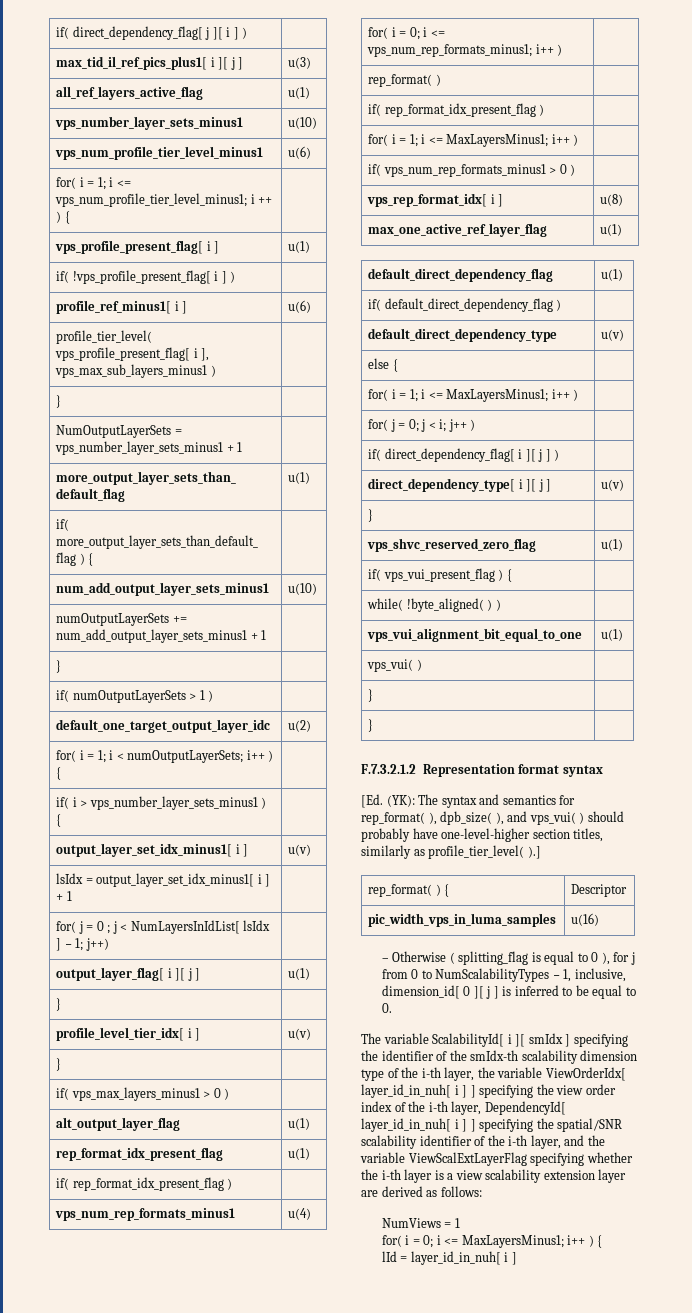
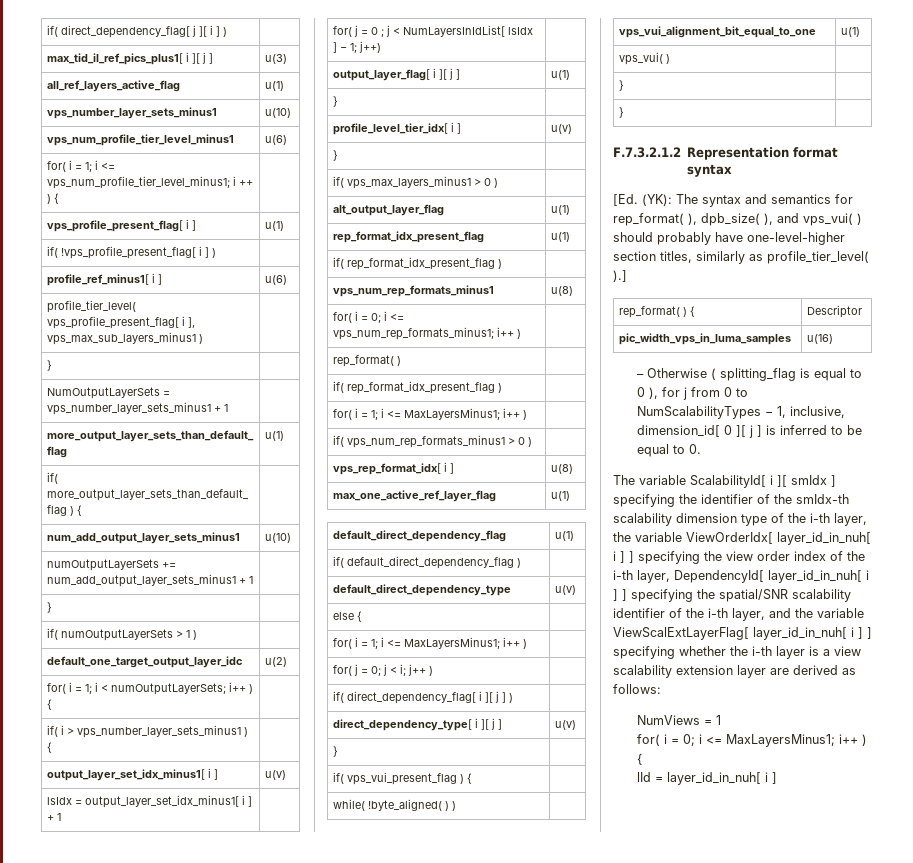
[288,1208,312,1220] u(4) -> [551,286,574,296] u(8)
[367,538,537,552] [601,539,624,551] // vps_shvc_reserved_zero_flag | u(1) -> (339, 751) none
[408,1152,527,1166] ViewScalExtLayerFlag -> [613,627,872,640] ViewScalExtLayerFlag[ layer_id_in_nuh[ i ] ]

